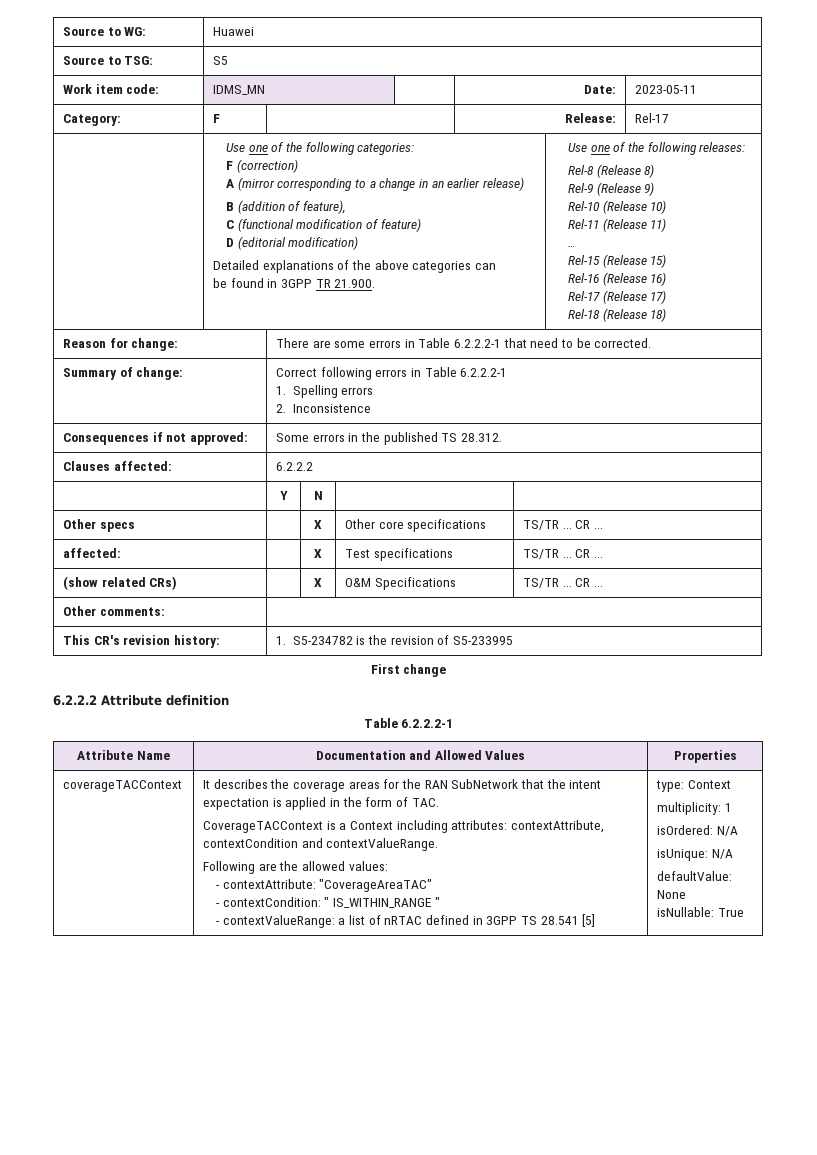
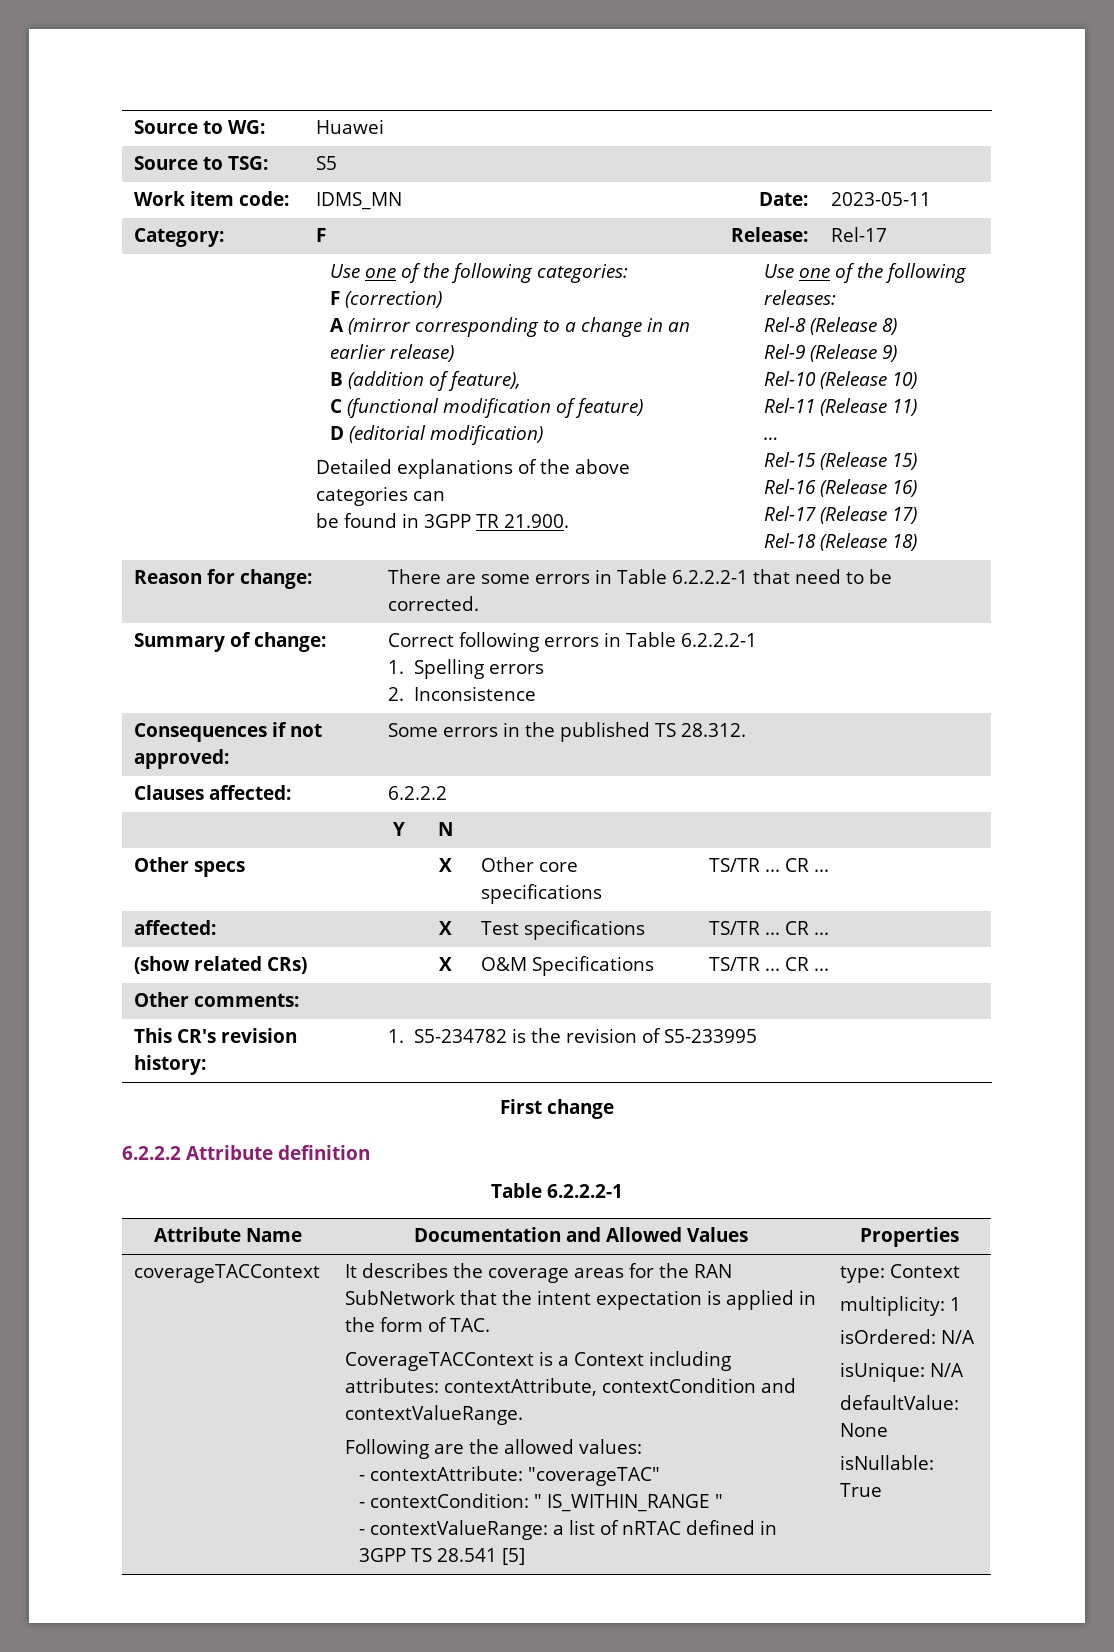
[319,879,433,892] "CoverageAreaTAC" -> [527,1467,660,1486] "coverageTAC"

